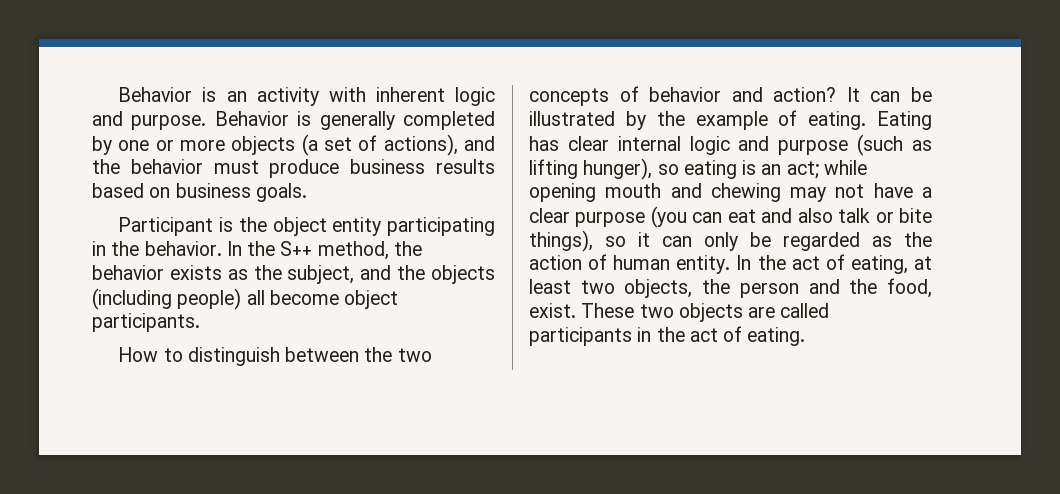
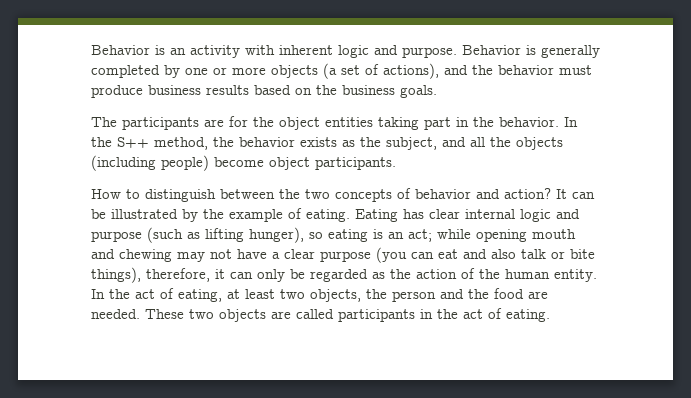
(171, 192) none -> [316,85,337,95] the
[118,217,495,236] Participant is the object entity participating -> [91,116,451,130] The participants are for the object entities taking part
(392, 272) none -> [470,137,485,147] all
[246,290,265,305] all -> (209, 163) none
[605,236,626,247] so -> [146,268,210,282] therefore,
(608, 262) none -> [479,269,500,279] the
[887,278,932,298] [529,303,576,318] food, exist. -> [494,288,548,299] [91,309,140,319] food are needed.

